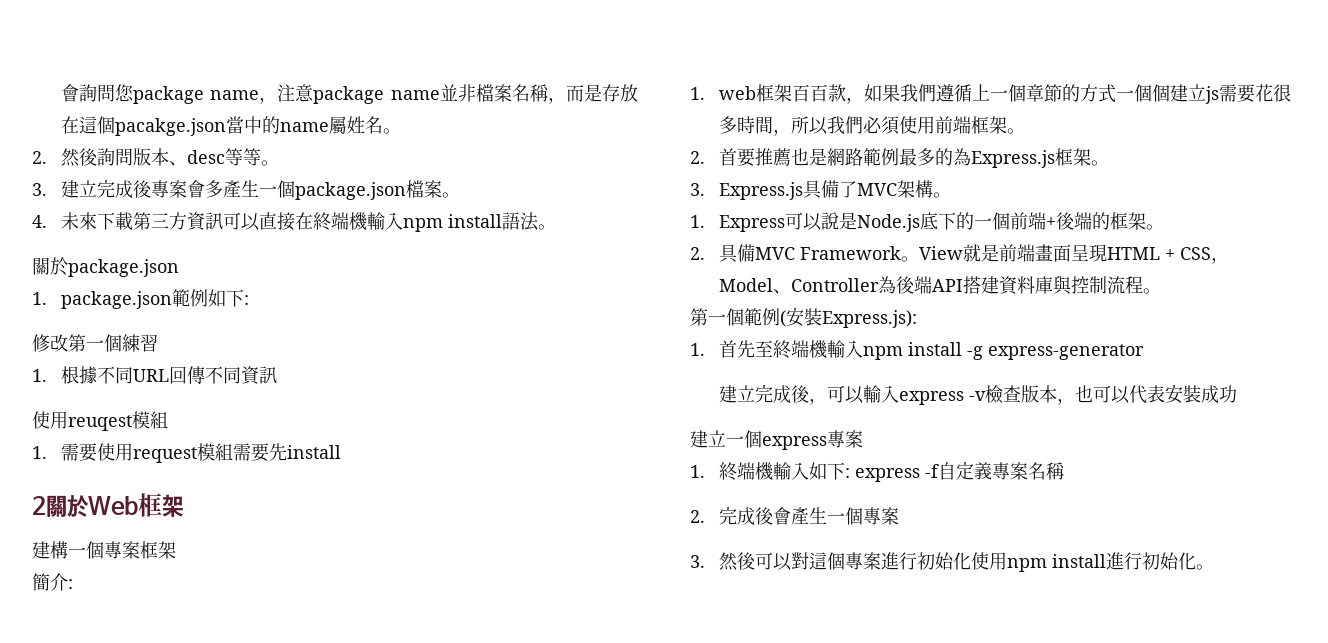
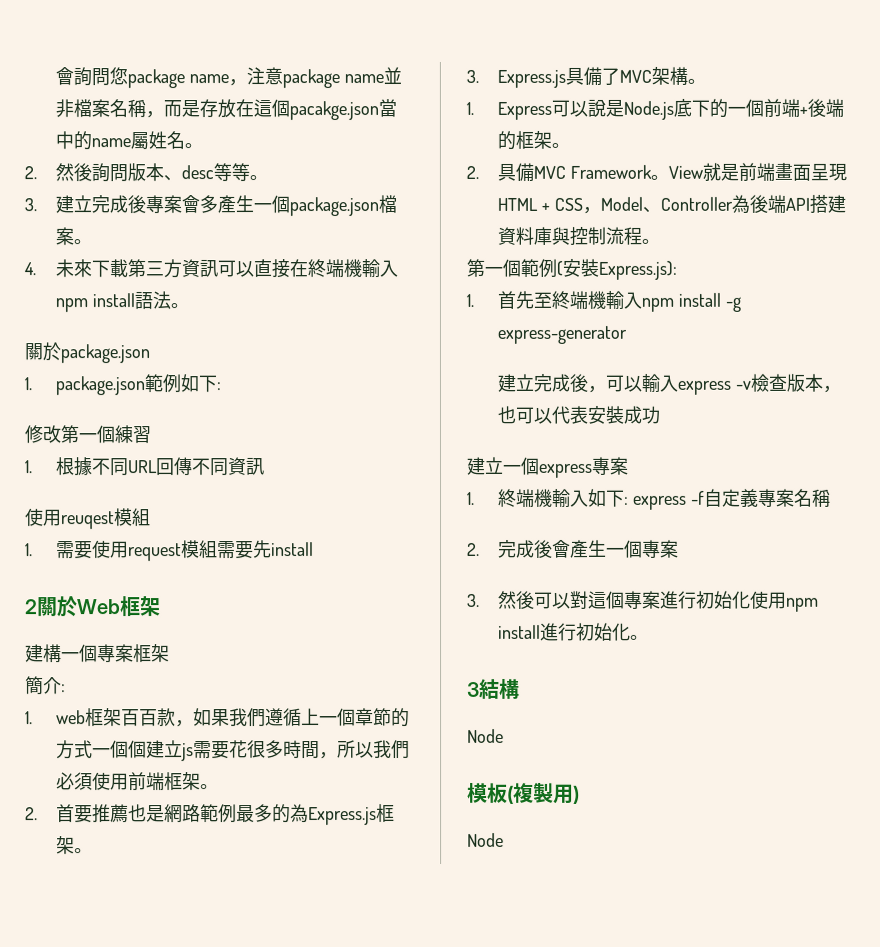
(1214, 567) none -> [467,678,520,699] [467,728,504,743] [467,782,580,804] [467,832,504,847] // 3結構 // Node // 模板(複製用) // Node

